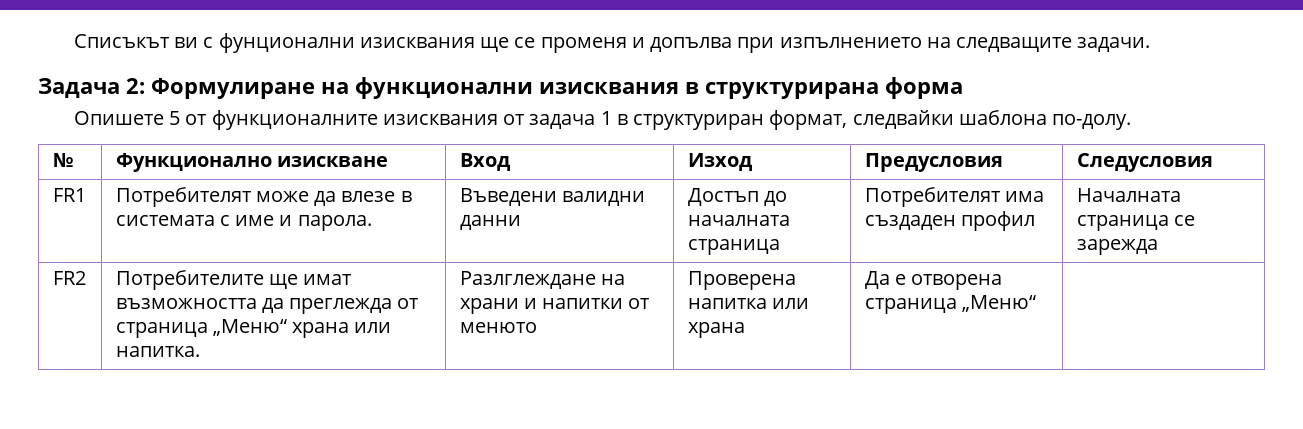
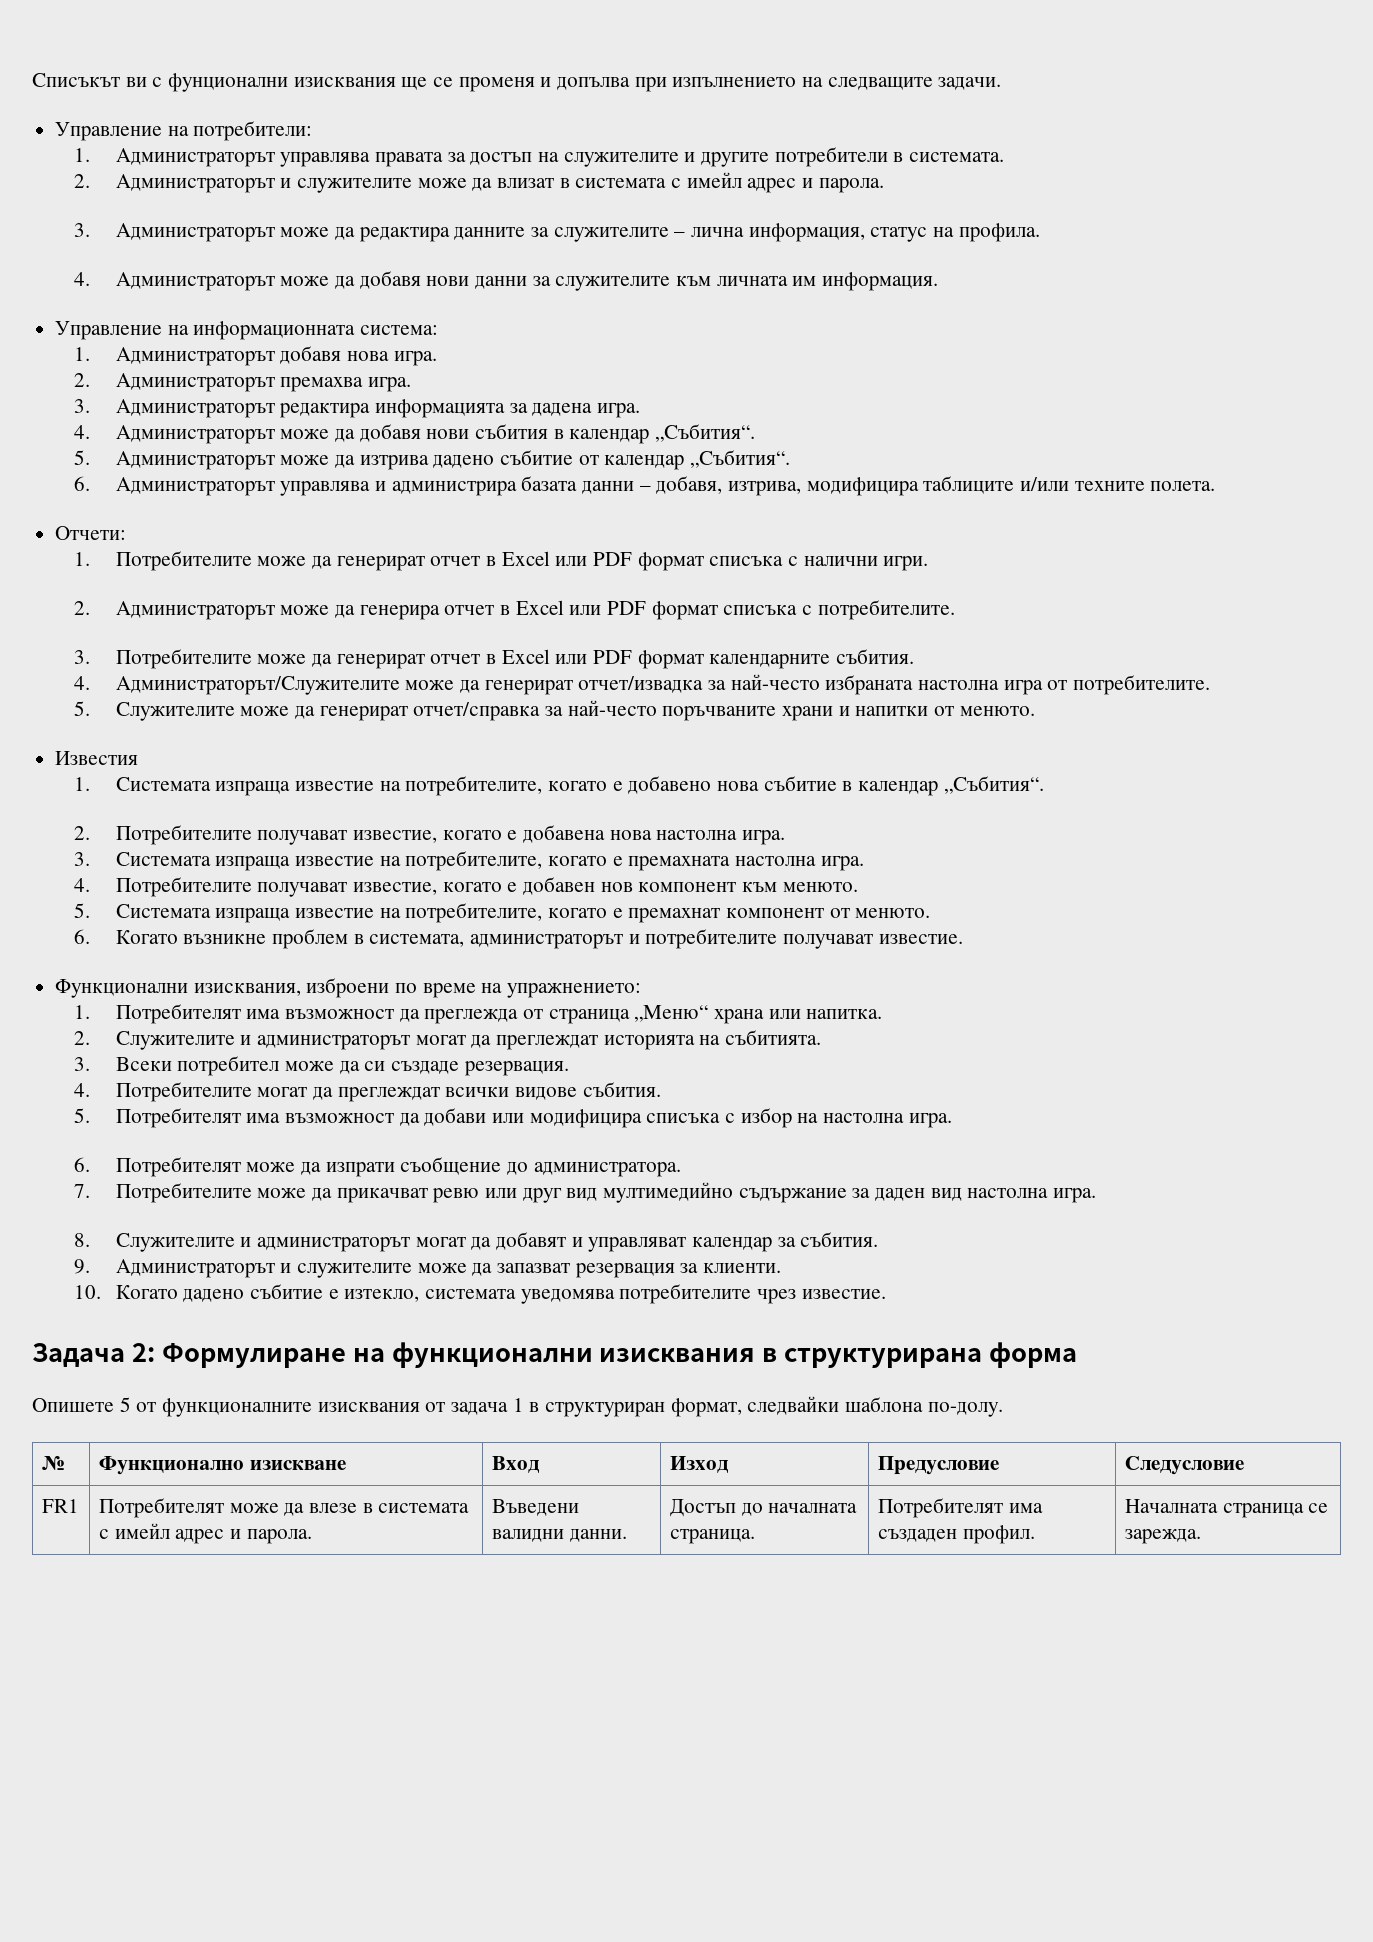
(1151, 44) none -> [55,121,313,141] [73,147,1004,167] [73,172,884,193] [73,223,1040,242] [73,271,938,291] [55,321,439,340] [73,346,437,366] [73,373,411,392] [73,399,640,418] [73,424,755,444] [73,450,790,470] [73,476,1216,496] [55,526,127,540] [73,551,929,571] [73,600,955,620] [73,649,914,669] [73,674,1210,695] [73,700,1035,721] [55,751,139,765] [73,776,1044,796] [73,825,785,845] [73,851,864,871] [73,877,858,897] [73,903,931,923] [73,929,963,949] [55,978,642,998] [73,1004,883,1024] [73,1030,821,1050] [73,1056,569,1076] [73,1082,661,1102] [73,1108,952,1128] [73,1157,681,1177] [73,1182,1096,1203] [73,1232,879,1252] [73,1259,781,1278] [73,1284,886,1304] // Управление на потребители: // 1. Администраторът управлява правата за достъп на служителите и другите потребители в системата. // 2. Администраторът и служителите може да влизат в системата с имейл адрес и парола. // 3. Администраторът може да редактира данните за служителите – лична информация, статус на профила. // 4. Администраторът може да добавя нови данни за служителите към личната им информация. // Управление на информационната система: // 1. Администраторът добавя нова игра. // 2. Администраторът премахва игра. // 3. Администраторът редактира информацията за дадена игра. // 4. Администраторът може да добавя нови събития в календар „Събития“. // 5. Администраторът може да изтрива дадено събитие от календар „Събития“. // 6. Администраторът управлява и администрира базата данни – добавя, изтрива, модифицира таблиците и/или техните полета. // Отчети: // 1. Потребителите може да генерират отчет в Excel или PDF формат списъка с налични игри. // 2. Администраторът може да генерира отчет в Excel или PDF формат списъка с потребителите. // 3. Потребителите може да генерират отчет в Excel или PDF формат календарните събития. // 4. Администраторът/Служителите може да генерират отчет/извадка за най-често избраната настолна игра от потребителите. // 5. Служителите може да генерират отчет/справка за най-често поръчваните храни и напитки от менюто. // Известия // 1. Системата изпраща известие на потребителите, когато е добавено нова събитие в календар „Събития“. // 2. Потребителите получават известие, когато е добавена нова настолна игра. // 3. Системата изпраща известие на потребителите, когато е премахната настолна игра. // 4. Потребителите получават известие, когато е добавен нов компонент към менюто. // 5. Системата изпраща известие на потребителите, когато е премахнат компонент от менюто. // 6. Когато възникне проблем в системата, администраторът и потребителите получават известие. // Функционални изисквания, изброени по време на упражнението: // 1. Потребителят има възможност да преглежда от страница „Меню“ храна или напитка. // 2. Служителите и администраторът могат да преглеждат историята на събитията. // 3. Всеки потребител може да си създаде резервация. // 4. Потребителите могат да преглеждат всички видове събития. // 5. Потребителят има възможност да добави или модифицира списъка с избор на настолна игра. // 6. Потребителят може да изпрати съобщение до администратора. // 7. Потребителите може да прикачват ревю или друг вид мултимедийно съдържание за даден вид настолна игра. // 8. Служителите и администраторът могат да добавят и управляват календар за събития. // 9. Администраторът и служителите може да запазват резервация за клиенти. // 10. Когато дадено събитие е изтекло, системата уведомява потребителите чрез известие.
[864,153,1003,172] [1076,153,1213,172] Предусловия | Следусловия -> [877,1456,999,1475] [1124,1456,1244,1475] Предусловие | Следусловие
[235,215,275,226] име -> [114,1523,225,1544] имейл адрес
[459,215,521,230] данни -> [569,1529,627,1542] данни.
[687,239,780,255] страница -> [669,1529,755,1544] страница.
[960,211,1035,231] профил -> [962,1525,1035,1544] профил.
[1076,239,1158,255] [52,271,86,285] [115,270,352,290] [115,298,419,314] [115,319,392,338] [115,346,200,357] [459,271,625,289] [459,298,650,314] [459,322,537,333] [687,271,796,290] [687,298,809,309] [687,322,745,338] [864,271,1003,290] [864,295,1036,314] зарежда // FR2 | Потребителите ще имат възможността да преглежда от страница „Меню“ храна или напитка. | Разлглеждане на храни и напитки от менюто | Проверена напитка или храна | Да е отворена страница „Меню“ | -> [1124,1529,1201,1544] зарежда.

